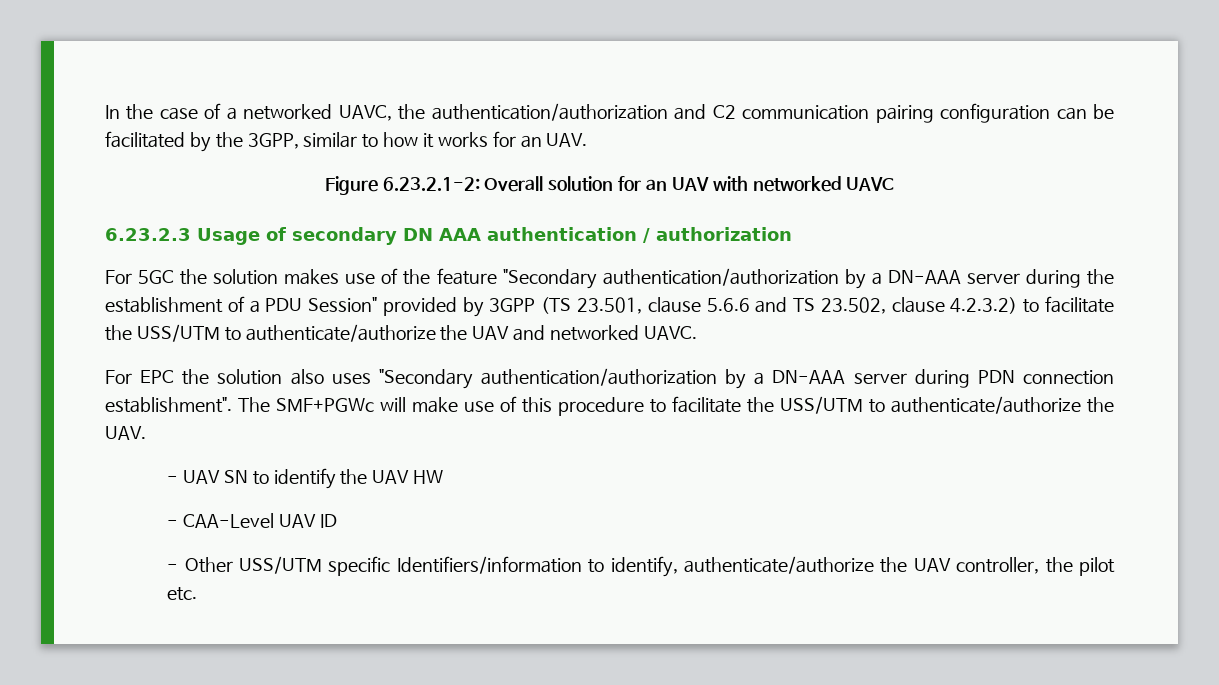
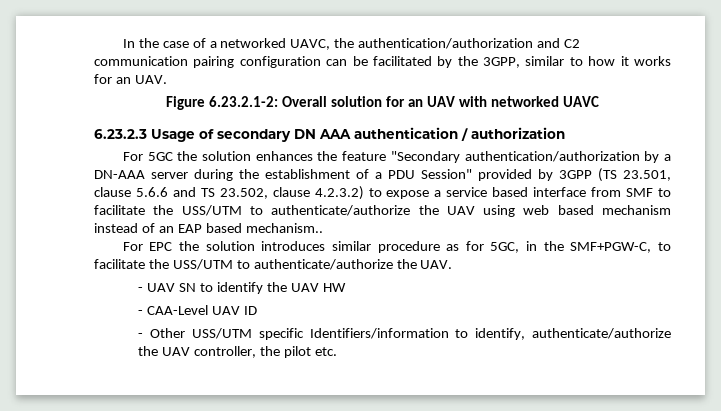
[284,268,399,285] makes use of -> [255,151,313,161] enhances
(1040, 306) none -> [386,187,671,199] expose a service based interface from SMF to
[513,325,697,341] [105,368,1114,389] [105,396,644,416] and networked UAVC. // For EPC the solution also uses "Secondary authentication/authorization by a DN-AAA server during PDN connection establishment". The SMF+PGWc will make use of this procedure -> [483,205,672,217] [94,223,323,233] [122,241,652,253] using web based mechanism instead of an EAP based mechanism.. // For EPC the solution introduces similar procedure as for 5GC, in the SMF+PGW-C,

